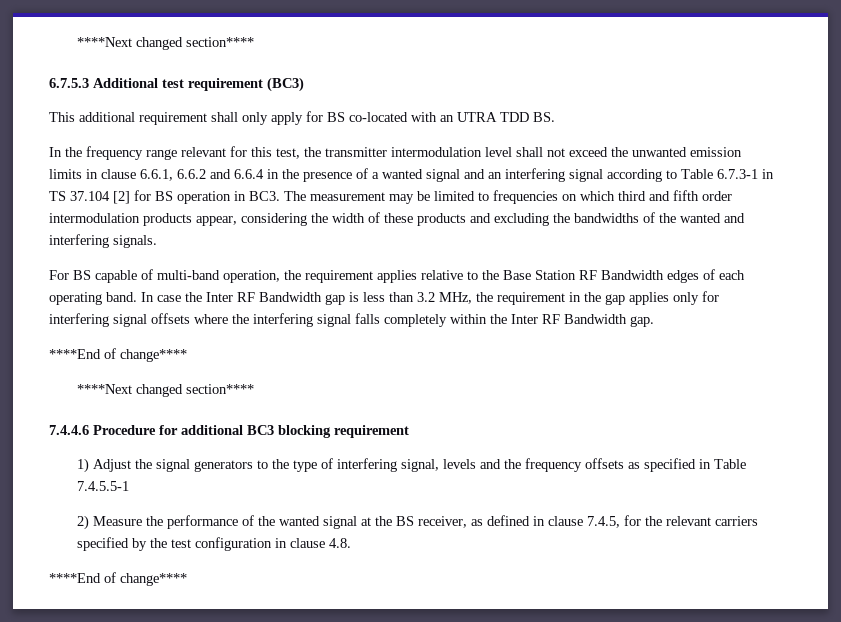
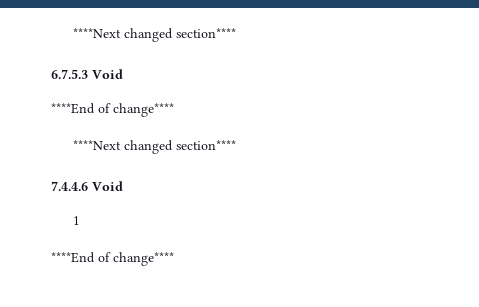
[93,77,304,92] [49,111,555,125] [49,146,742,160] [49,168,774,182] [49,190,732,204] [49,212,745,226] [49,234,157,248] [49,269,745,283] [49,291,719,305] [49,313,654,327] Additional test requirement (BC3) // This additional requirement shall only apply for BS co-located with an UTRA TDD BS. // In the frequency range relevant for this test, the transmitter intermodulation level shall not exceed the unwanted emission limits in clause 6.6.1, 6.6.2 and 6.6.4 in the presence of a wanted signal and an interfering signal according to Table 6.7.3-1 in TS 37.104 [2] for BS operation in BC3. The measurement may be limited to frequencies on which third and fifth order intermodulation products appear, considering the width of these products and excluding the bandwidths of the wanted and interfering signals. // For BS capable of multi-band operation, the requirement applies relative to the Base Station RF Bandwidth edges of each operating band. In case the Inter RF Bandwidth gap is less than 3.2 MHz, the requirement in the gap applies only for interfering signal offsets where the interfering signal falls completely within the Inter RF Bandwidth gap. -> [92,69,123,79] Void
[93,425,409,438] [76,458,746,473] [76,481,129,491] [76,515,758,530] [76,537,351,551] Procedure for additional BC3 blocking requirement // 1) Adjust the signal generators to the type of interfering signal, levels and the frequency offsets as specified in Table 7.4.5.5-1 // 2) Measure the performance of the wanted signal at the BS receiver, as defined in clause 7.4.5, for the relevant carriers specified by the test configuration in clause 4.8. -> [92,181,123,191] [72,216,80,225] Void // 1

